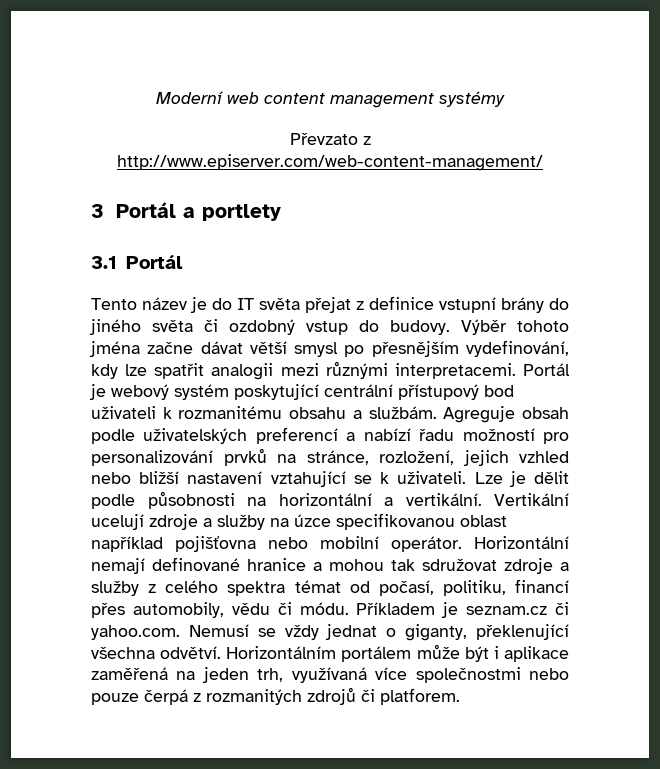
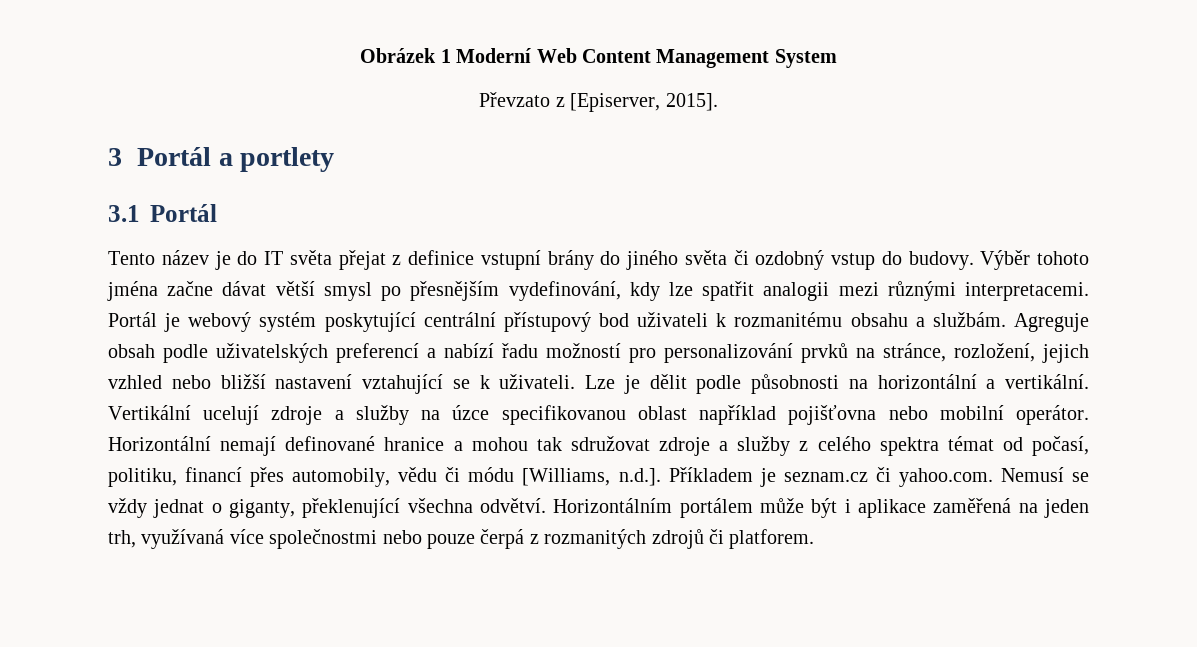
[156,91,505,108] Moderní web content management systémy -> [360,48,837,68] Obrázek 1 Moderní Web Content Management System
[117,154,543,171] http://www.episerver.com/web-content-management/ -> [570,93,718,112] [Episerver, 2015].
[299,602,349,615] módu. -> [468,467,661,486] módu [Williams, n.d.].

